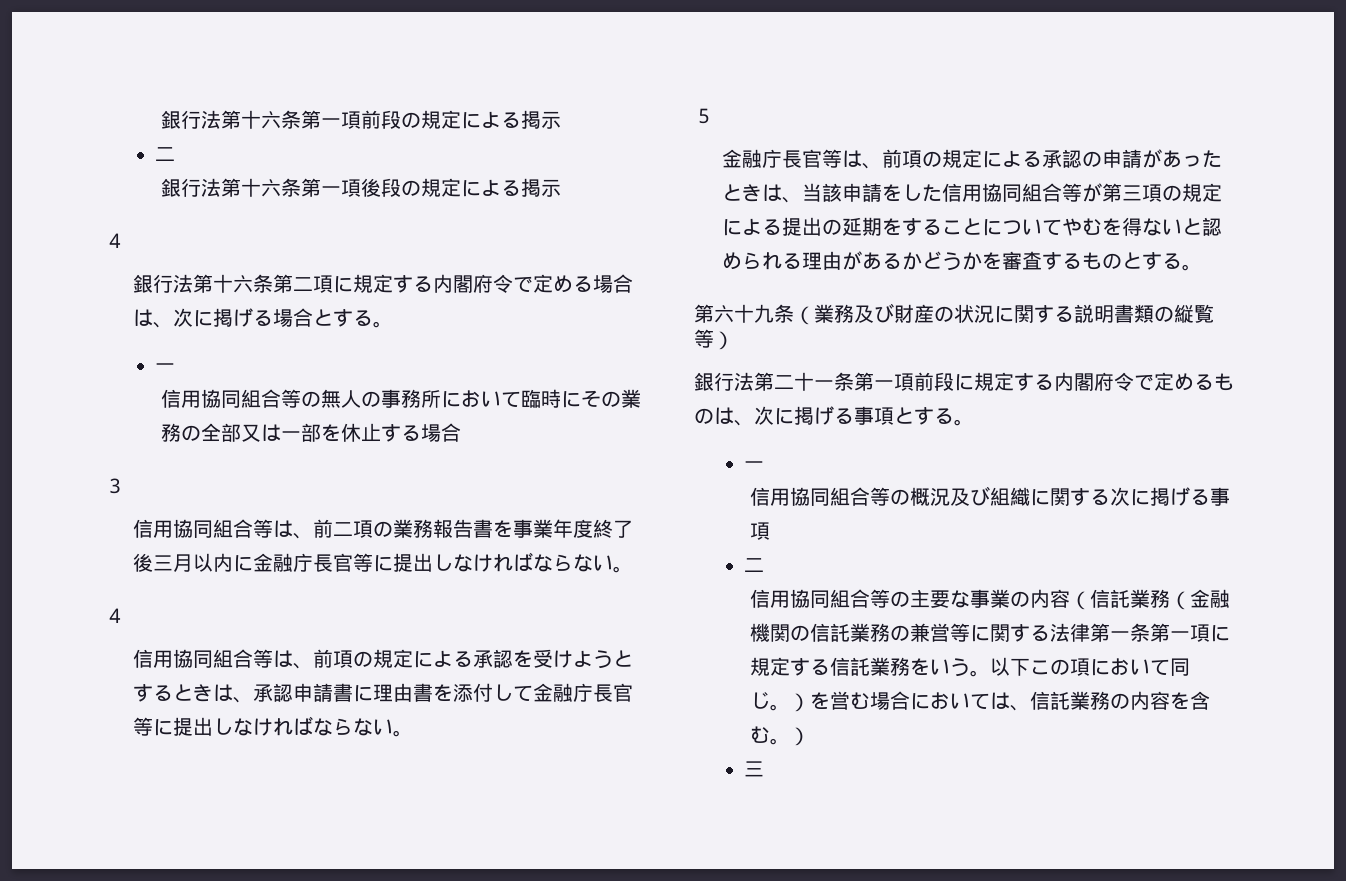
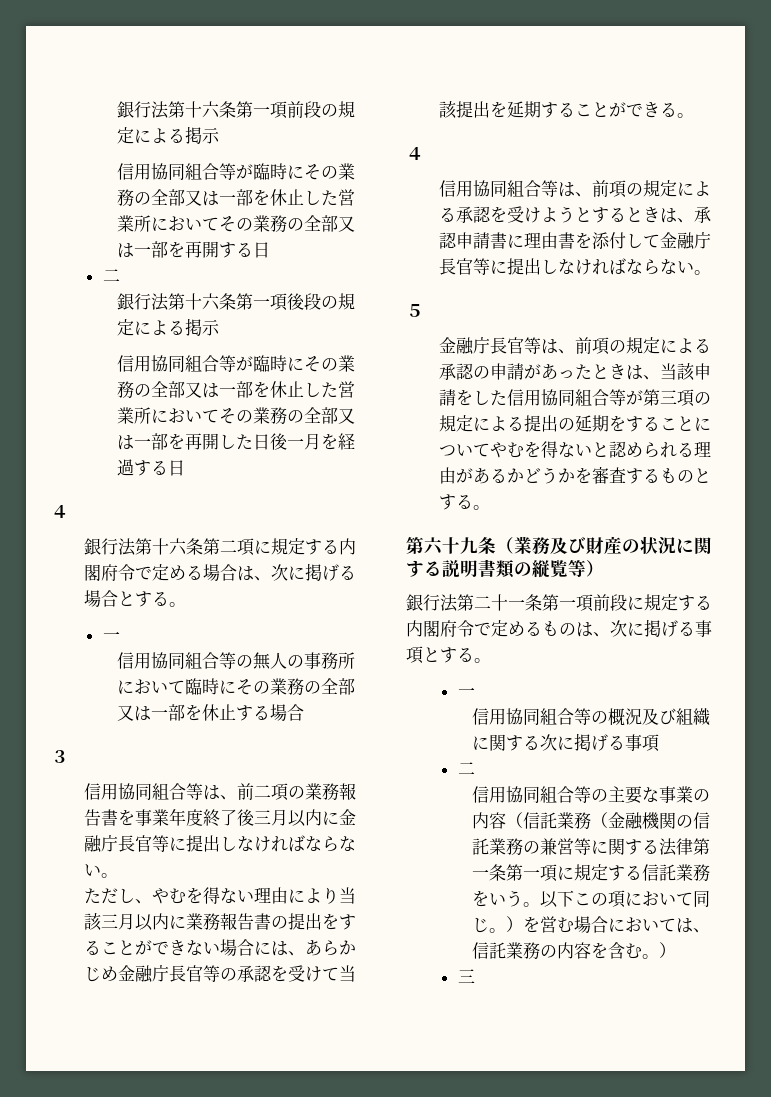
(562, 120) none -> [117,163,356,180] [117,189,356,206] [117,215,356,232] [117,241,271,258] // 信用協同組合等が臨時にその業務の全部又は一部を休止した営業所においてその業務の全部又は一部を再開する日
(562, 188) none -> [117,355,356,372] [117,381,356,398] [117,407,356,424] [117,433,356,450] [117,459,186,476] // 信用協同組合等が臨時にその業務の全部又は一部を休止した営業所においてその業務の全部又は一部を再開した日後一月を経過する日
(634, 569) none -> [84,887,357,904] [84,913,357,931] [84,939,357,956] [84,965,357,983] [439,101,695,119] // ただし、やむを得ない理由により当該三月以内に業務報告書の提出をすることができない場合には、あらかじめ金融庁長官等の承認を受けて当該提出を延期することができる。

